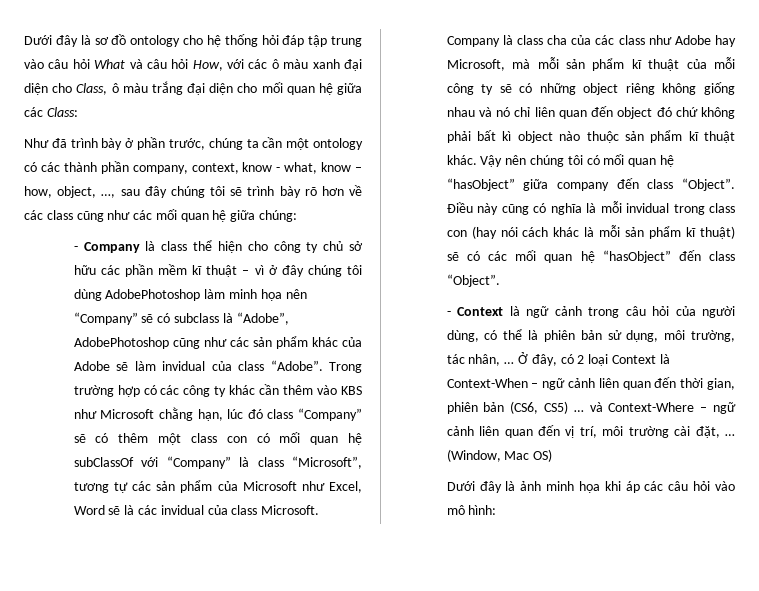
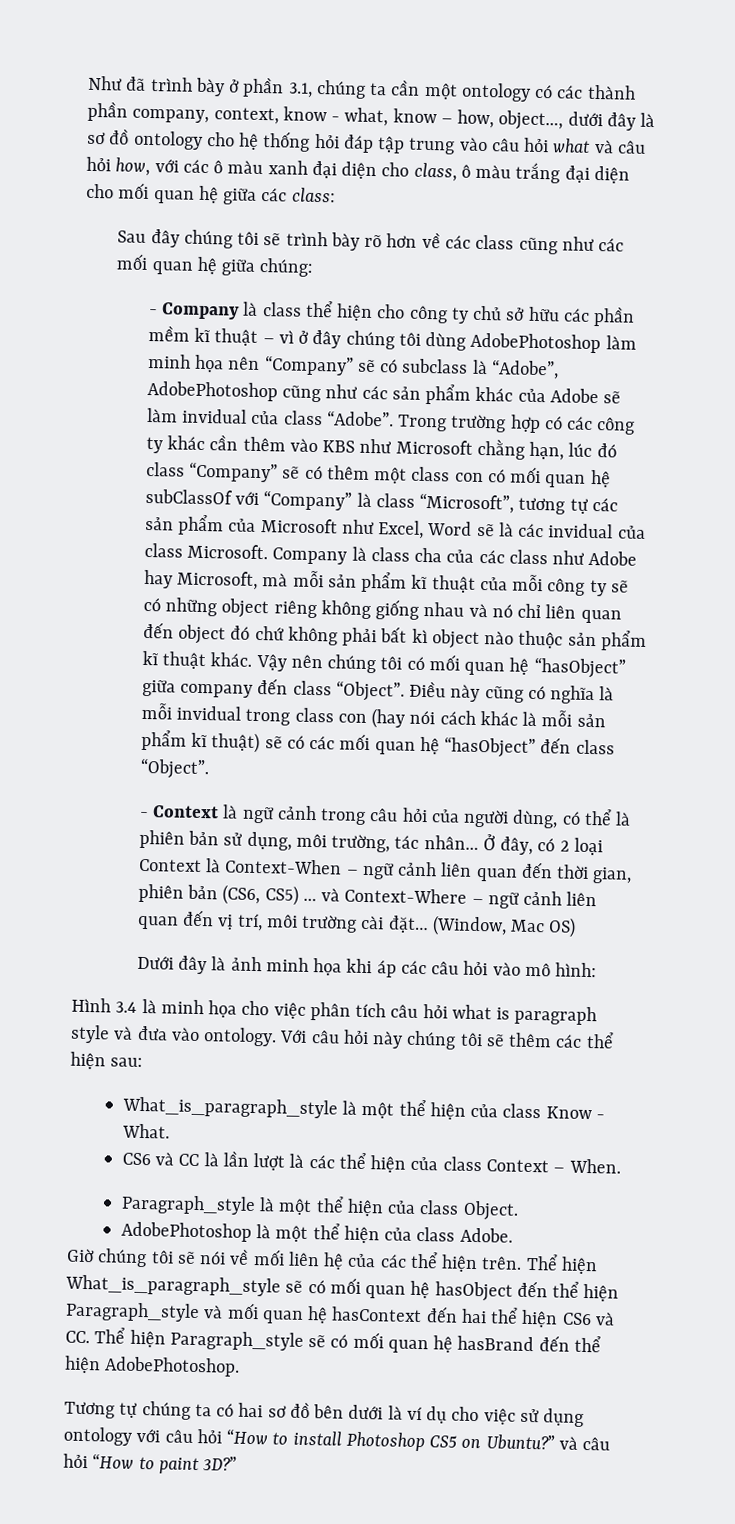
[24,34,362,47] [24,59,362,71] [24,81,363,95] [24,107,78,117] Dưới đây là sơ đồ ontology cho hệ thống hỏi đáp tập trung vào câu hỏi What và câu hỏi How, với các ô màu xanh đại diện cho Class, ô màu trắng đại diện cho mối quan hệ giữa các Class: // -> (88, 83) none
[168,138,205,150] trước, -> [287,82,313,98] 3.1,
[57,186,140,198] object, …, sau -> [498,110,656,131] [87,128,646,155] [86,156,630,184] [86,182,336,205] [117,230,147,243] object…, dưới đây là sơ đồ ontology cho hệ thống hỏi đáp tập trung vào câu hỏi what và câu hỏi how, với các ô màu xanh đại diện cho class, ô màu trắng đại diện cho mối quan hệ giữa các class: // Sau
[468,354,515,366] nhân, … -> [423,835,479,851] nhân…
[695,426,735,438] đặt, … -> [387,915,429,934] đặt…
(497, 510) none -> [71,997,598,1026] [70,1024,614,1050] [70,1051,144,1070] [121,1096,605,1120] [121,1123,170,1139] [121,1150,621,1174] [120,1194,519,1221] [120,1221,513,1244] [66,1248,598,1275] [65,1274,620,1302] [65,1301,615,1328] [65,1327,601,1354] [64,1355,241,1377] [64,1401,585,1428] [63,1426,611,1452] [63,1453,238,1475] // Hình 3.4 là minh họa cho việc phân tích câu hỏi what is paragraph style và đưa vào ontology. Với câu hỏi này chúng tôi sẽ thêm các thể hiện sau: // What_is_paragraph_style là một thể hiện của class Know - What. // CS6 và CC là lần lượt là các thể hiện của class Context – When. // Paragraph_style là một thể hiện của class Object. // AdobePhotoshop là một thể hiện của class Adobe. // Giờ chúng tôi sẽ nói về mối liên hệ của các thể hiện trên. Thể hiện What_is_paragraph_style sẽ có mối quan hệ hasObject đến thể hiện Paragraph_style và mối quan hệ hasContext đến hai thể hiện CS6 và CC. Thể hiện Paragraph_style sẽ có mối quan hệ hasBrand đến thể hiện AdobePhotoshop. // Tương tự chúng ta có hai sơ đồ bên dưới là ví dụ cho việc sử dụng ontology với câu hỏi “How to install Photoshop CS5 on Ubuntu?” và câu hỏi “How to paint 3D?”

